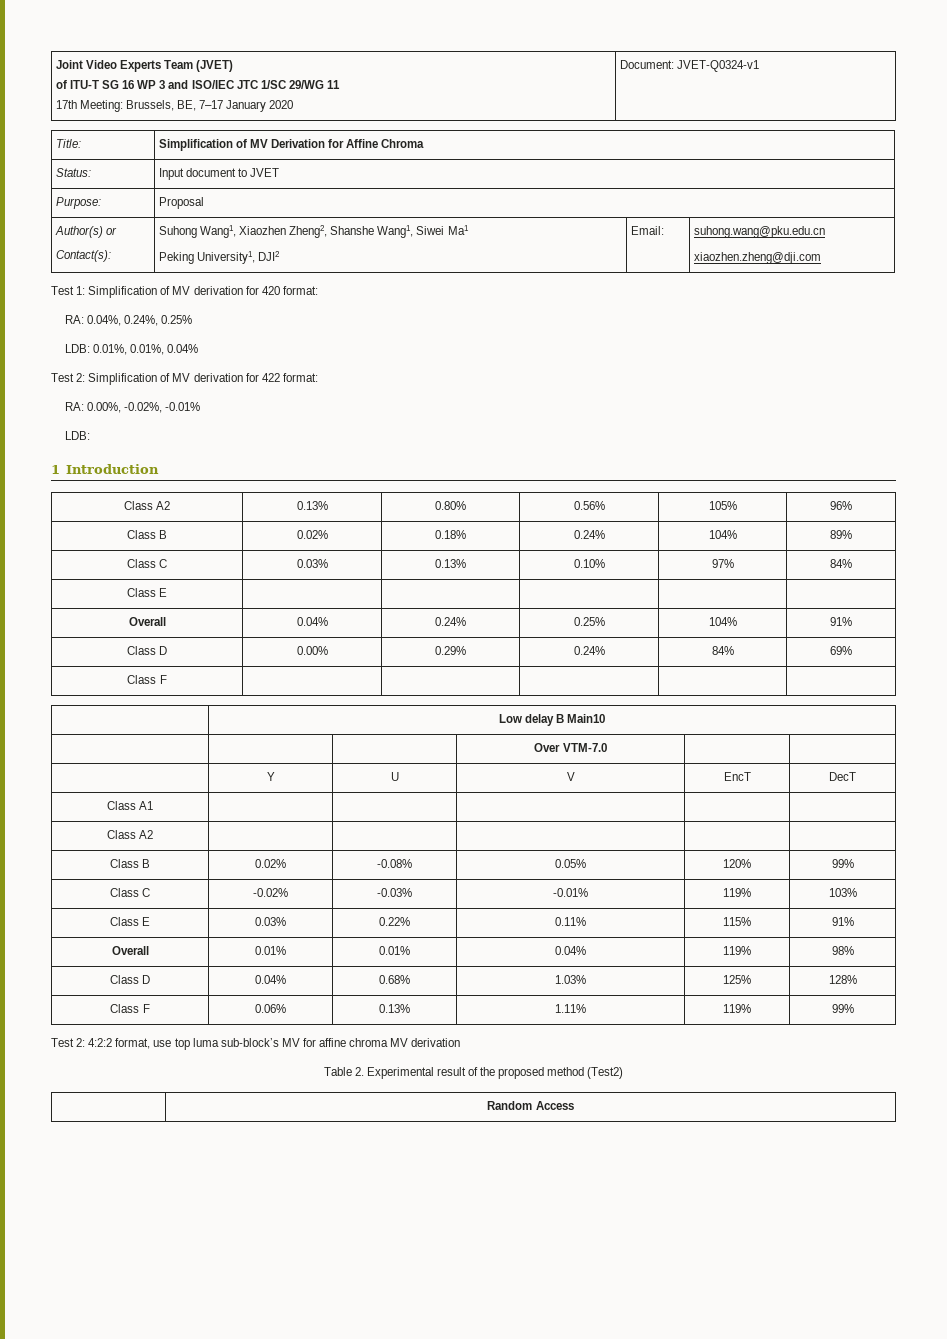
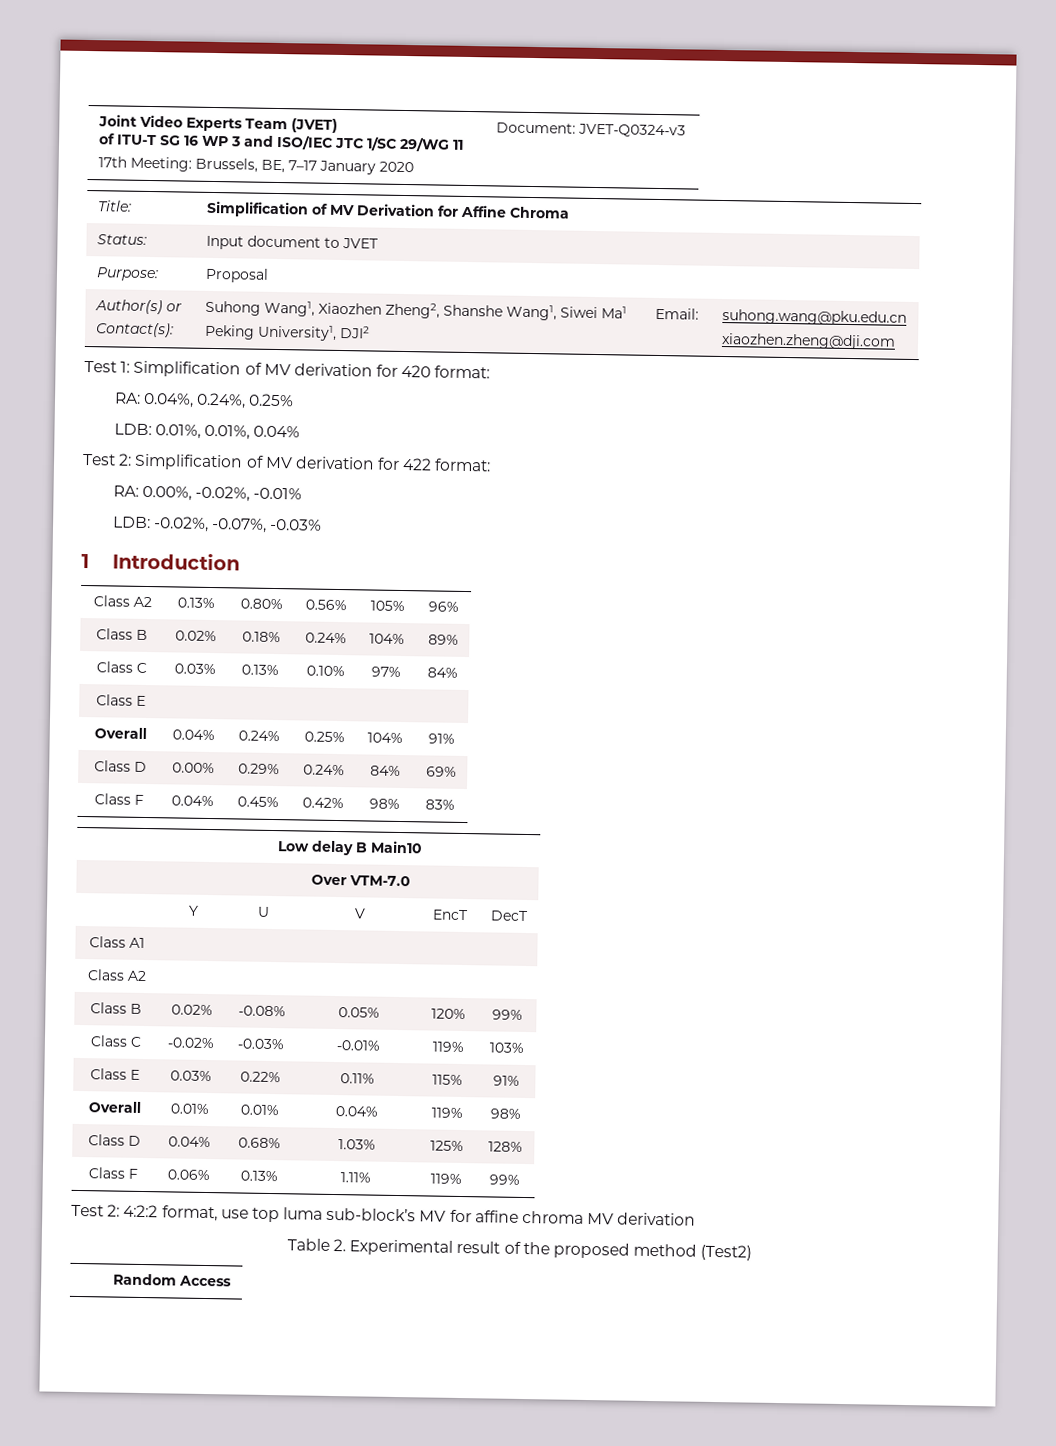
[676,60,759,72] JVET-Q0324-v1 -> [578,123,687,138] JVET-Q0324-v3
(91, 435) none -> [152,516,323,533] -0.02%, -0.07%, -0.03%
(167, 679) | | | | -> [171,795,214,807] [237,796,279,808] [302,797,344,809] [368,798,400,809] [425,799,455,810] 0.04% | 0.45% | 0.42% | 98% | 83%

